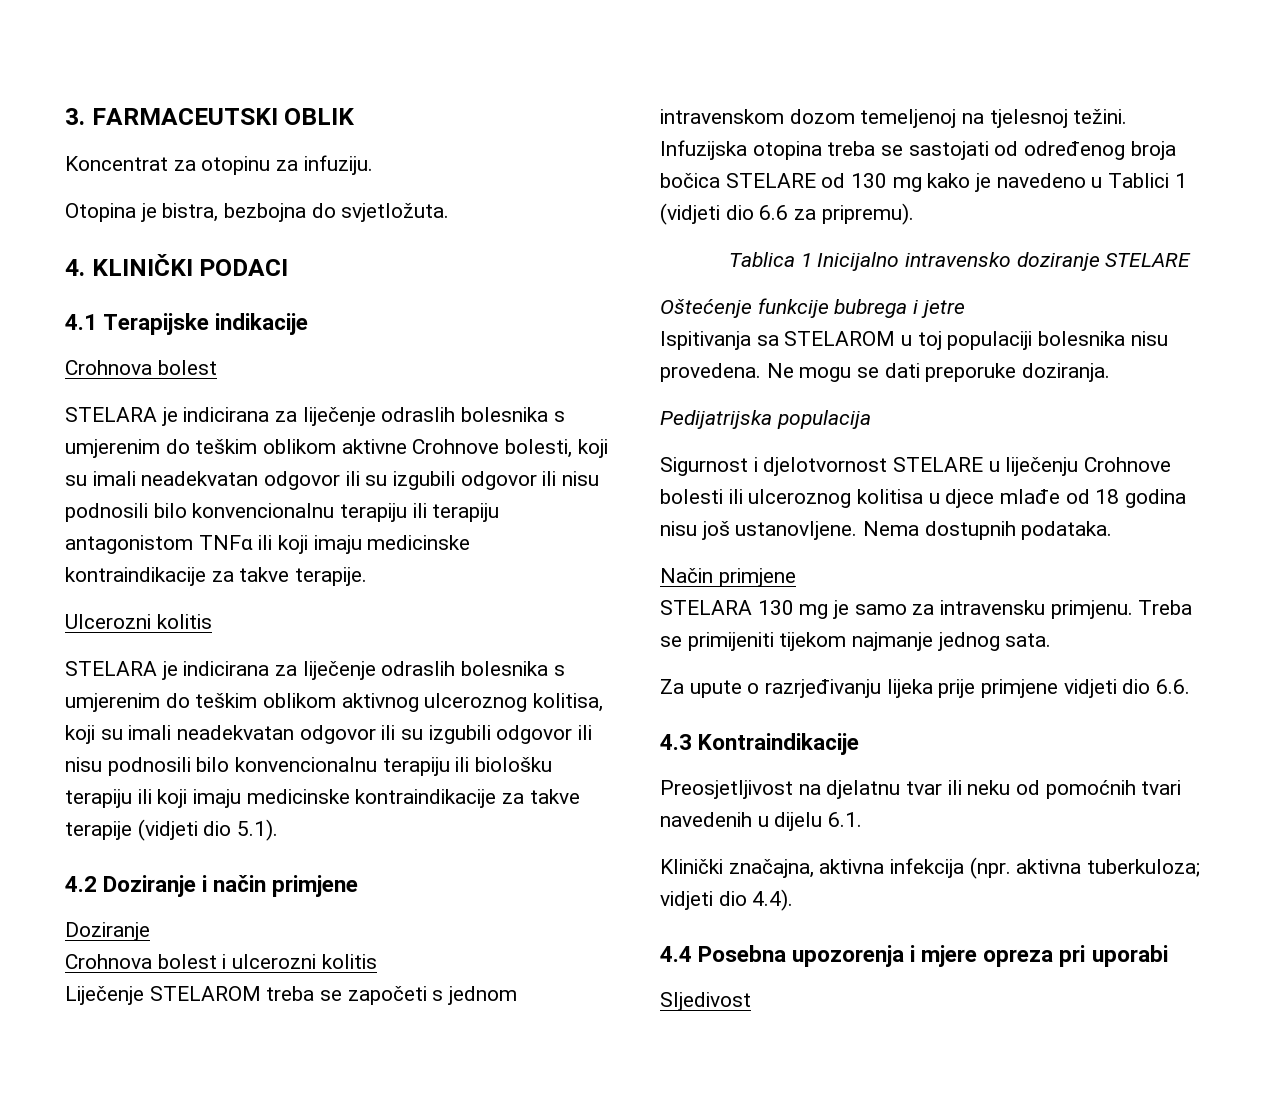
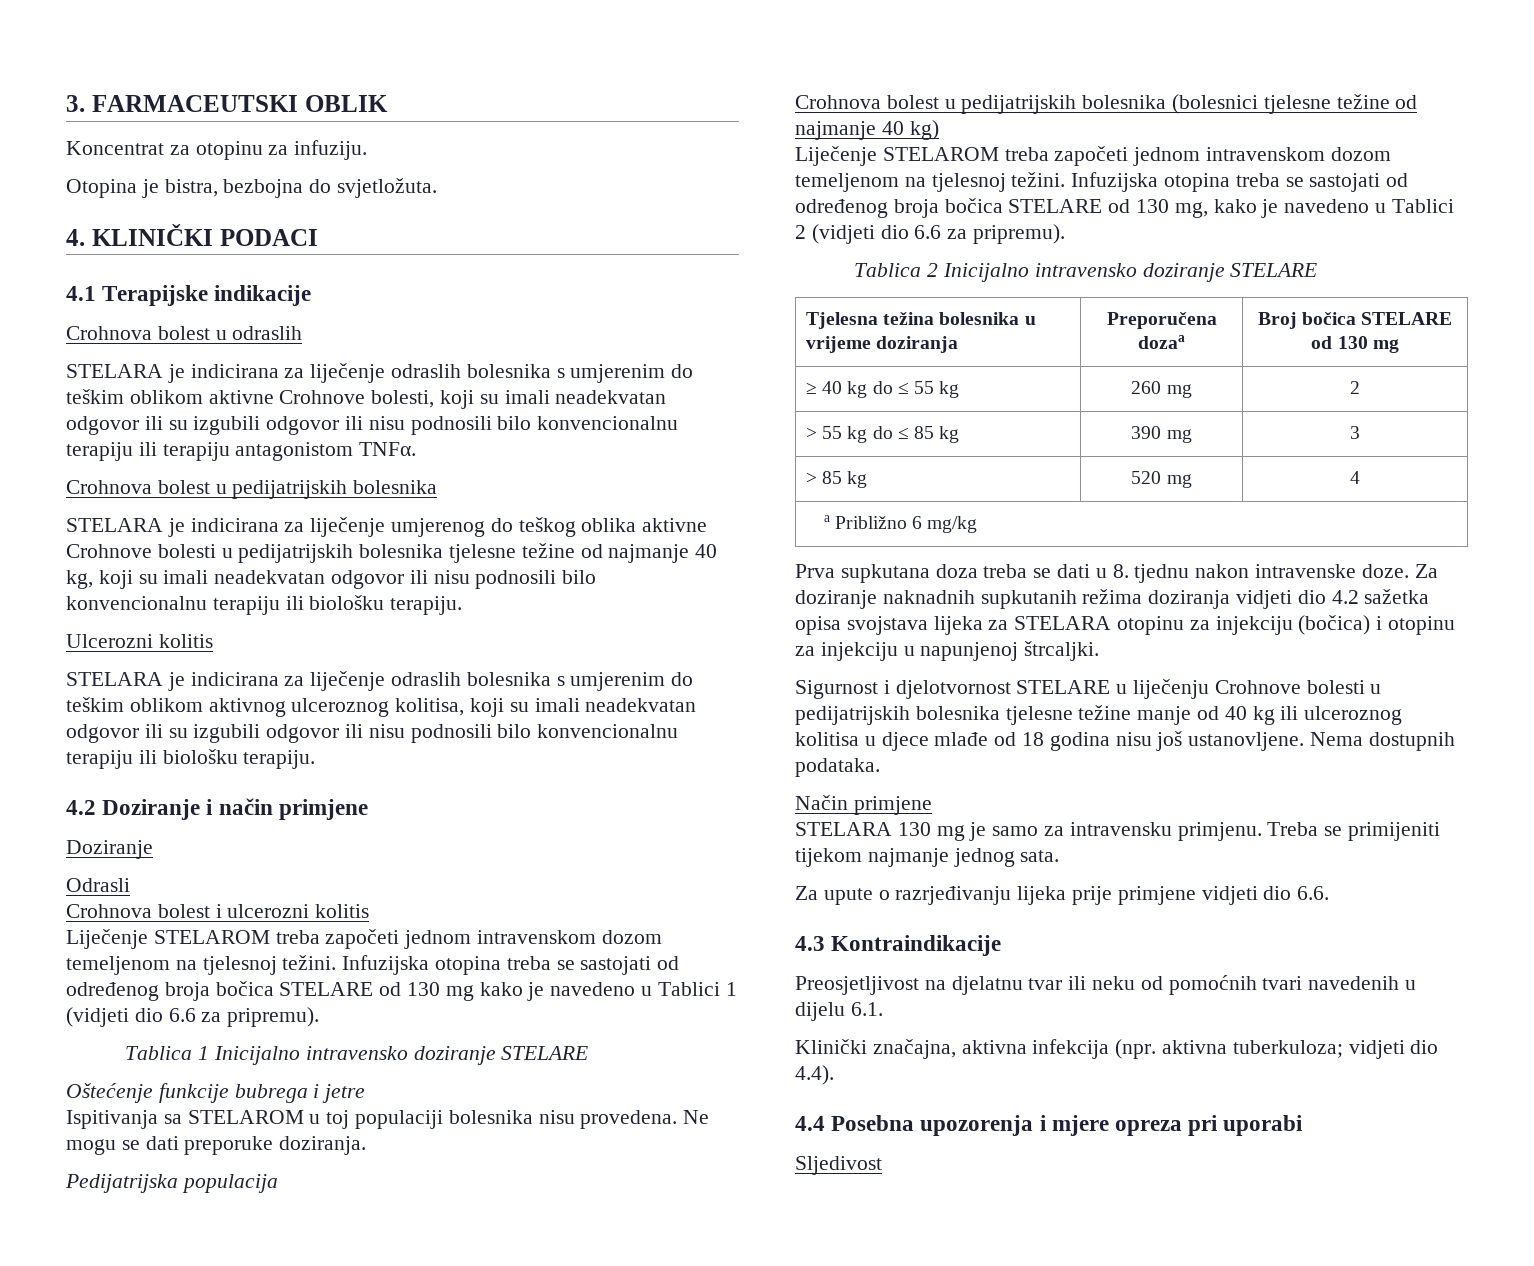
(217, 367) none -> [215,326,303,340] u odraslih
[198,535,471,554] [65,567,368,586] TNFα ili koji imaju medicinske kontraindikacije za takve terapije. -> [359,442,417,456] [66,480,438,499] [66,517,708,537] [66,543,718,563] [66,570,597,589] [66,595,463,615] TNFα. // Crohnova bolest u pedijatrijskih bolesnika // STELARA je indicirana za liječenje umjerenog do teškog oblika aktivne Crohnove bolesti u pedijatrijskih bolesnika tjelesne težine od najmanje 40 kg, koji su imali neadekvatan odgovor ili nisu podnosili bilo konvencionalnu terapiju ili biološku terapiju.
[65,789,580,808] [65,819,279,841] terapiju ili koji imaju medicinske kontraindikacije za takve terapije (vidjeti dio 5.1). -> [243,750,316,769] terapiju.
(150, 931) none -> [66,878,130,892] // Odrasli
[320,986,518,1005] [660,109,957,128] se započeti s jednom intravenskom dozom temeljenoj -> [325,929,662,949] [66,956,170,975] započeti jednom intravenskom dozom temeljenom
(871, 419) none -> [795,94,1418,114] [795,120,939,140] [795,146,1391,166] [795,172,1409,192] [795,198,1454,218] [795,224,1066,244] [854,263,1318,282] [805,312,1036,329] [805,336,959,353] [1106,312,1217,329] [1138,335,1185,349] [1257,312,1453,329] [1311,336,1399,353] [805,381,960,398] [1131,381,1192,398] [1350,381,1360,394] [805,426,960,443] [1131,426,1192,443] [1350,426,1360,439] [805,471,868,488] [1131,471,1192,488] [1350,471,1360,484] [823,515,978,533] [795,564,1438,583] [795,589,1430,609] [795,615,1456,635] [795,641,1100,661] // Crohnova bolest u pedijatrijskih bolesnika (bolesnici tjelesne težine od najmanje 40 kg) // Liječenje STELAROM treba započeti jednom intravenskom dozom temeljenom na tjelesnoj težini. Infuzijska otopina treba se sastojati od određenog broja bočica STELARE od 130 mg, kako je navedeno u Tablici 2 (vidjeti dio 6.6 za pripremu). // Tablica 2 Inicijalno intravensko doziranje STELARE // Tjelesna težina bolesnika u vrijeme doziranja | Preporučena dozaa | Broj bočica STELARE od 130 mg // ≥ 40 kg do ≤ 55 kg | 260 mg | 2 // > 55 kg do ≤ 85 kg | 390 mg | 3 // > 85 kg | 520 mg | 4 // a Približno 6 mg/kg // Prva supkutana doza treba se dati u 8. tjednu nakon intravenske doze. Za doziranje naknadnih supkutanih režima doziranja vidjeti dio 4.2 sažetka opisa svojstava lijeka za STELARA otopinu za injekciju (bočica) i otopinu za injekciju u napunjenoj štrcaljki.
(723, 496) none -> [1370,684,1382,694] [795,705,1275,725] u pedijatrijskih bolesnika tjelesne težine manje od 40 kg

